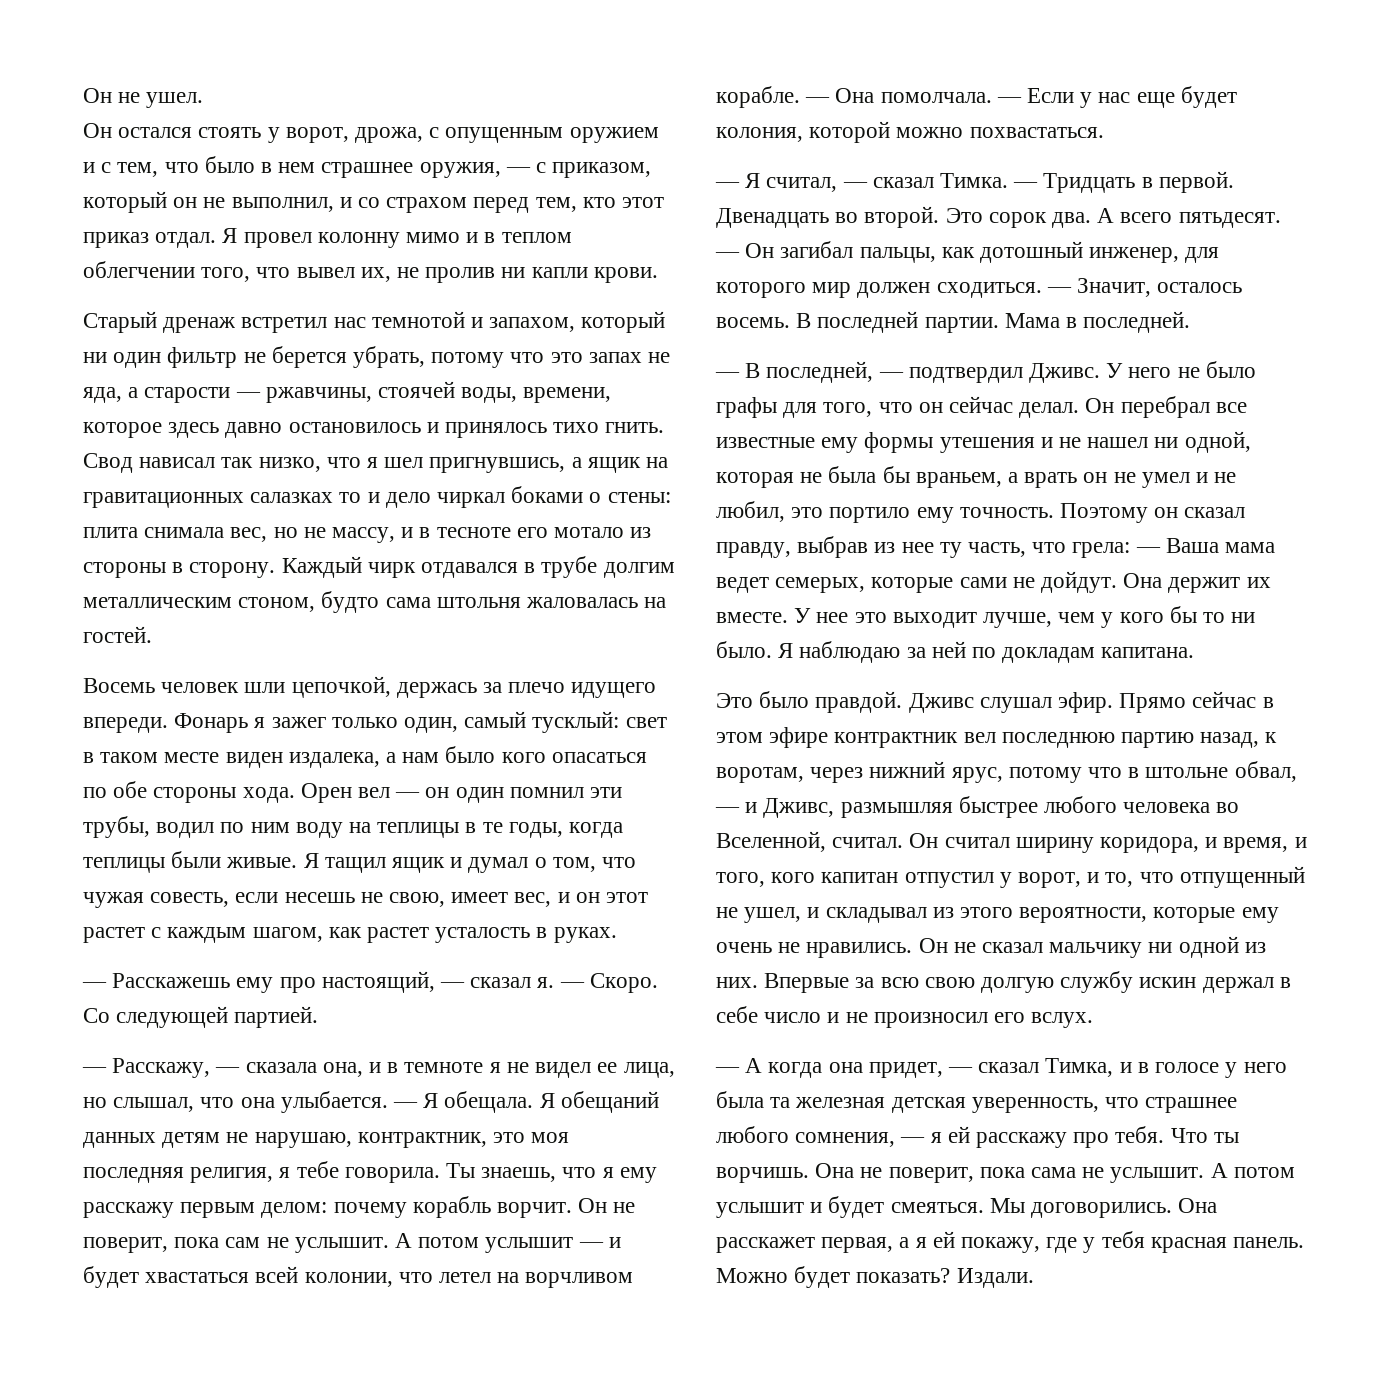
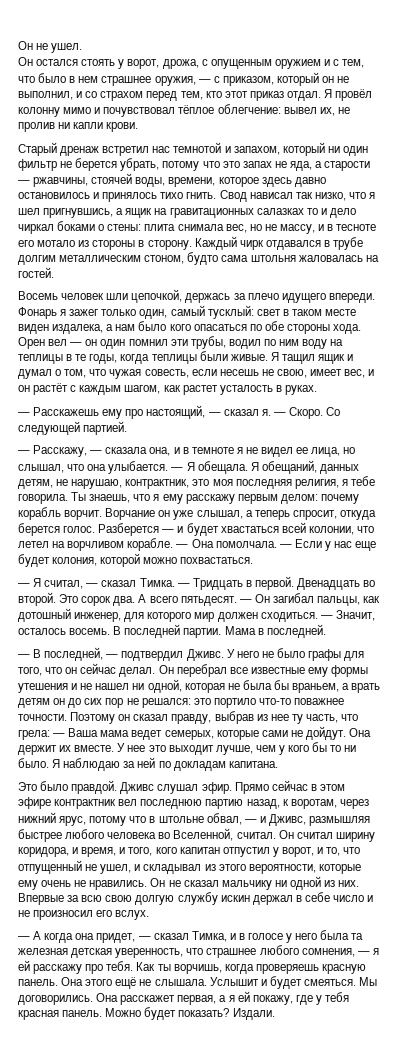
[243,232,312,248] провел -> [335,89,373,101] провёл
[484,232,572,243] [83,261,291,282] в теплом облегчении того, что -> [103,104,281,117] почувствовал тёплое облегчение:
[606,892,649,903] [83,927,145,943] этот растет -> [33,383,69,395] растёт
[560,1091,659,1113] [83,1132,221,1148] обещаний данных детям -> [261,460,359,474] [18,479,53,489] обещаний, данных детям,
[578,1198,636,1213] [83,1233,574,1253] Он не поверит, пока сам не услышит. А потом услышит -> [105,508,376,520] [18,523,160,536] Ворчание он уже слышал, а теперь спросит, откуда берется голос. Разберется
[1083,472,1237,488] [716,501,1054,523] он не умел и не любил, это портило ему точность. -> [18,698,345,708] [18,714,67,721] детям он до сих пор не решался: это портило что-то поважнее точности.
[1170,1128,1239,1143] [716,1163,1295,1183] [716,1202,804,1218] Что ты ворчишь. Она не поверит, пока сама не услышит. А потом услышит -> [136,962,366,974] [18,977,259,989] Как ты ворчишь, когда проверяешь красную панель. Она этого ещё не слышала. Услышит

